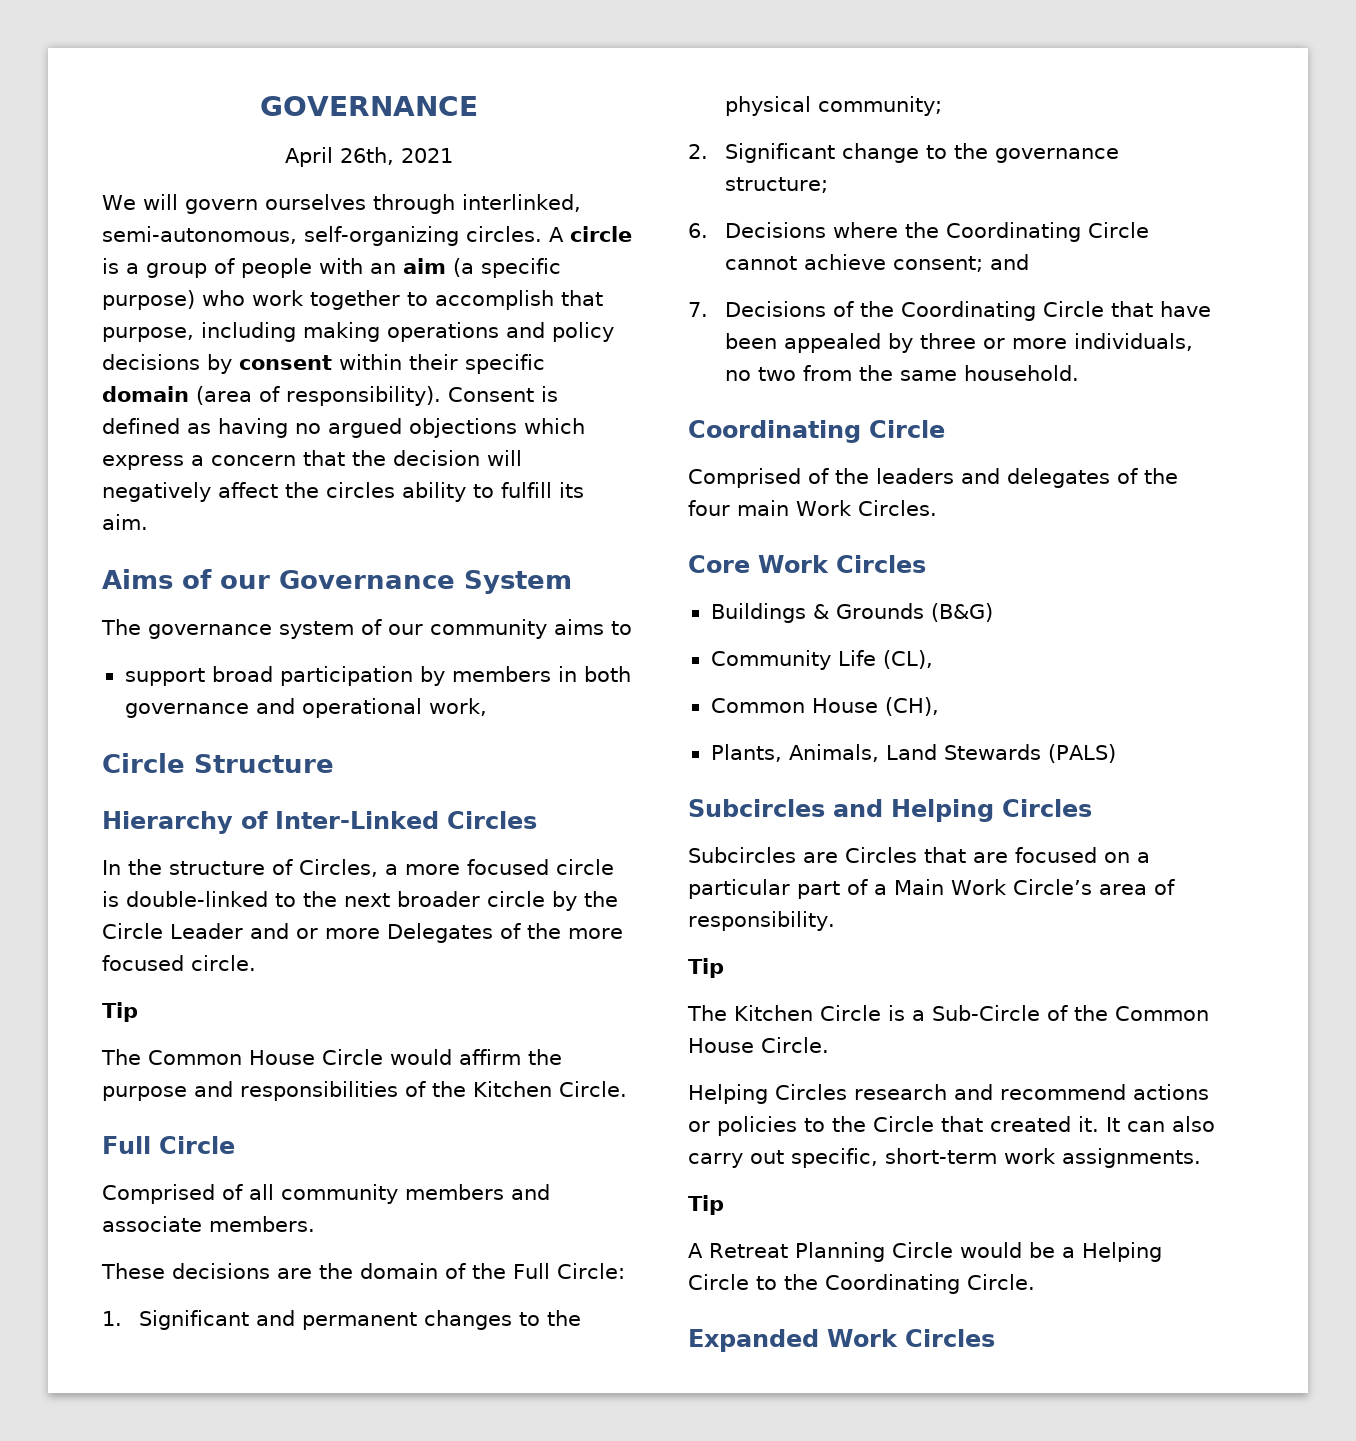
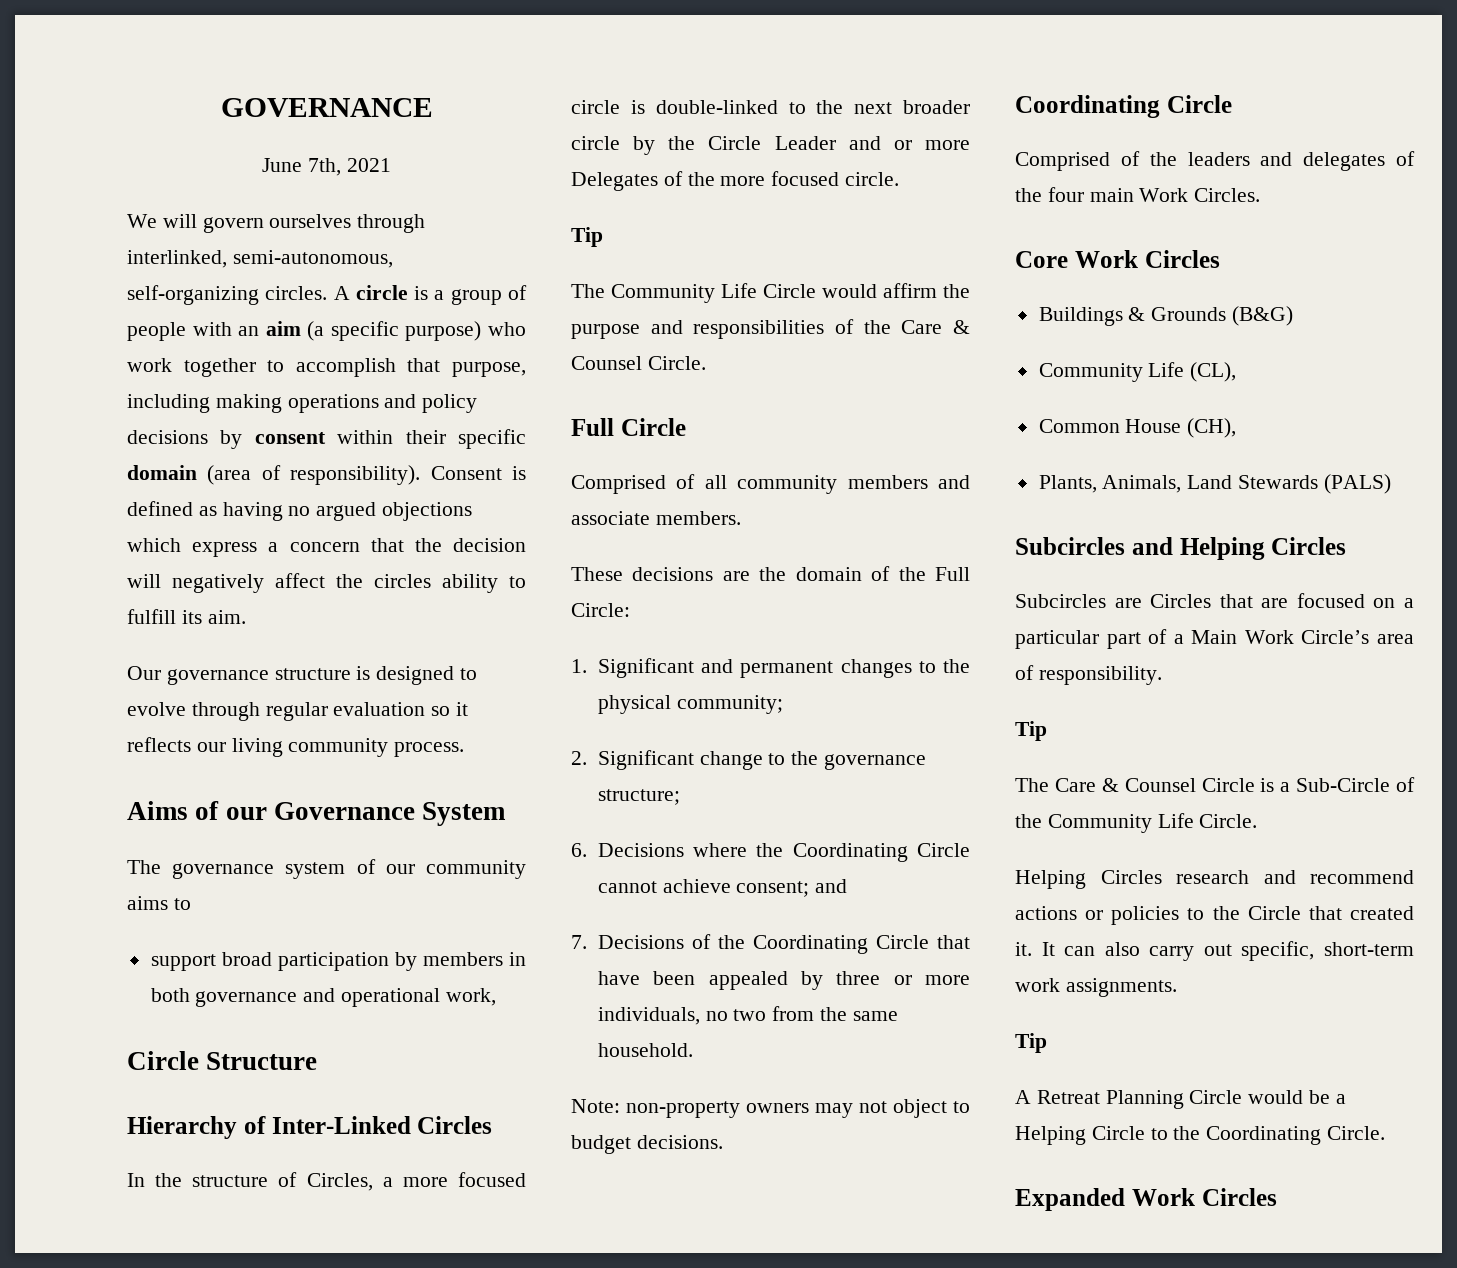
[285,147,394,167] April 26th, -> [262,158,341,176] June 7th,
(148, 522) none -> [127,666,478,685] [127,702,469,721] [127,737,465,757] // Our governance structure is designed to evolve through regular evaluation so it reflects our living community process.
[148,1050,315,1065] Common House -> [611,283,757,303] Community Life
[473,1081,552,1097] Kitchen -> [901,320,970,334] [571,356,642,370] Care & Counsel
(1079, 373) none -> [571,1099,970,1118] [571,1135,723,1154] // Note: non-property owners may not object to budget decisions.
[734,1005,813,1021] Kitchen -> [1054,778,1196,792] Care & Counsel
[1115,1006,1209,1021] [688,1038,754,1053] Common House -> [1047,813,1194,833] Community Life

